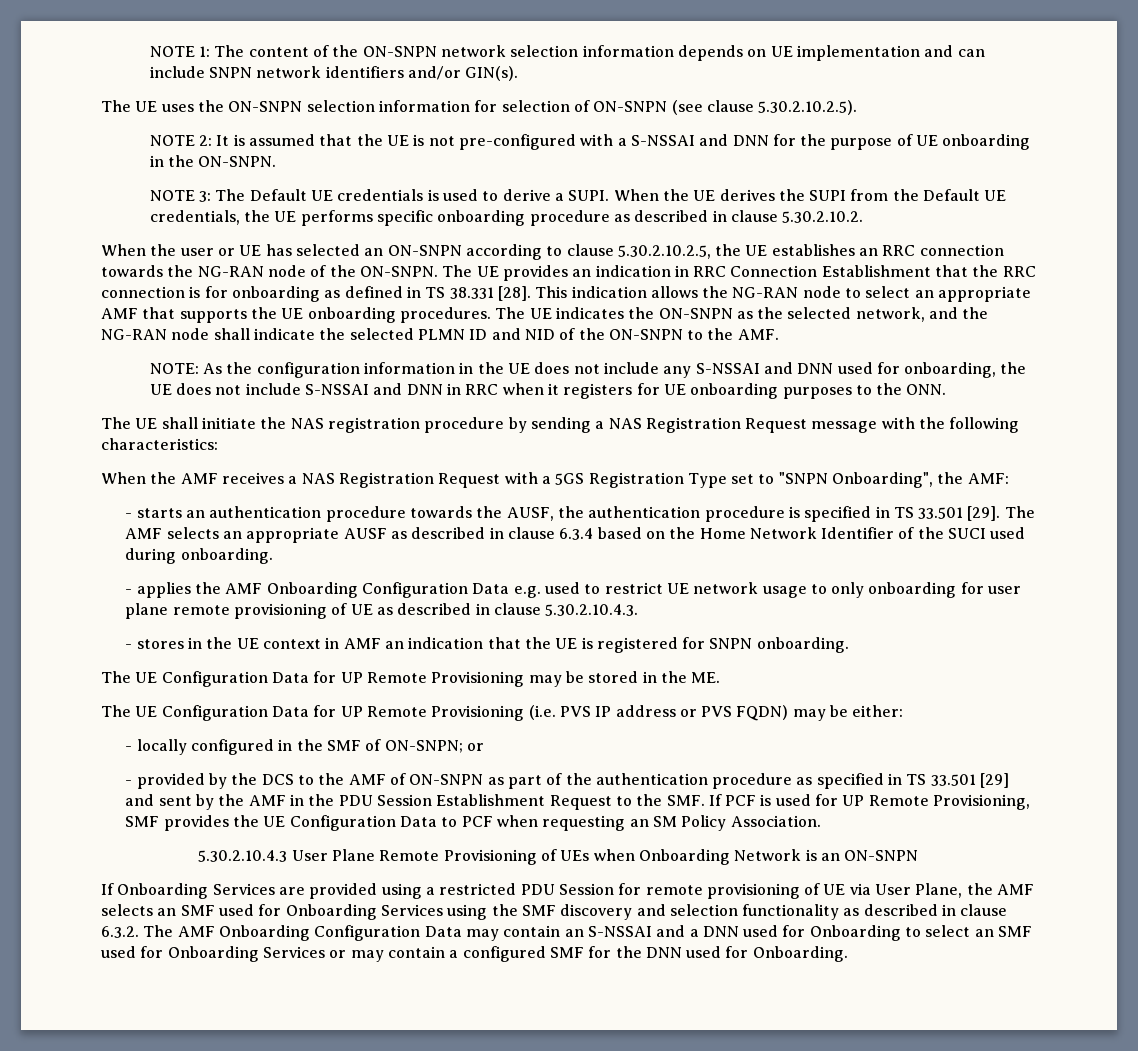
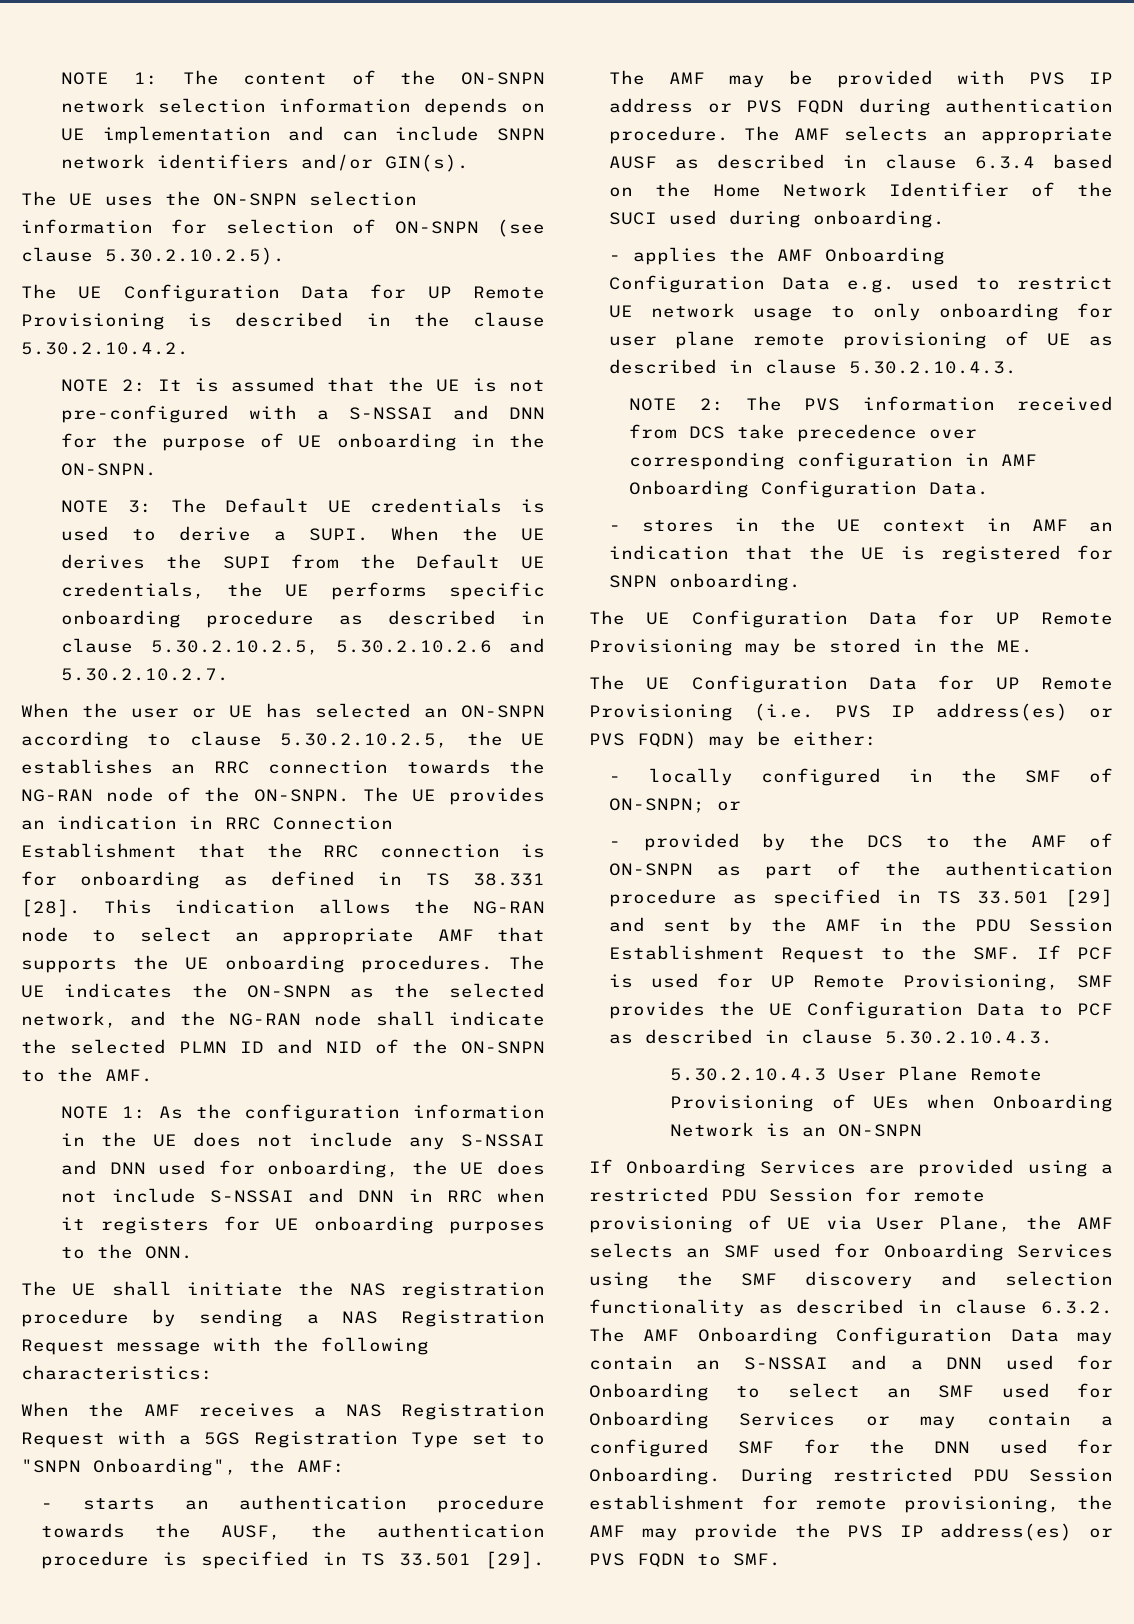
(858, 107) none -> [21,284,545,302] [21,312,545,330] [21,342,189,355] // The UE Configuration Data for UP Remote Provisioning is described in the clause 5.30.2.10.4.2.
[782,211,864,223] 5.30.2.10.2. -> [150,638,545,655] [61,668,230,681] 5.30.2.10.2.5, 5.30.2.10.2.6 and 5.30.2.10.2.7.
[149,363,199,374] NOTE: -> [61,1106,147,1119] NOTE 1:
(163, 533) none -> [729,70,1113,88] [609,98,1113,116] [609,126,830,144] may be provided with PVS IP address or PVS FQDN during authentication procedure. The AMF
(639, 610) none -> [629,396,1113,411] [629,424,978,442] [629,452,1038,470] [629,480,990,498] // NOTE 2: The PVS information received from DCS take precedence over corresponding configuration in AMF Onboarding Configuration Data.
[615,705,676,717] address -> [936,703,1069,721] address(es)
[496,815,821,831] when requesting an SM Policy Association. -> [609,1029,1054,1044] as described in clause 5.30.2.10.4.3.
(848, 954) none -> [741,1467,1113,1485] [589,1495,1113,1513] [589,1523,1113,1541] [589,1553,781,1567] During restricted PDU Session establishment for remote provisioning, the AMF may provide the PVS IP address(es) or PVS FQDN to SMF.

